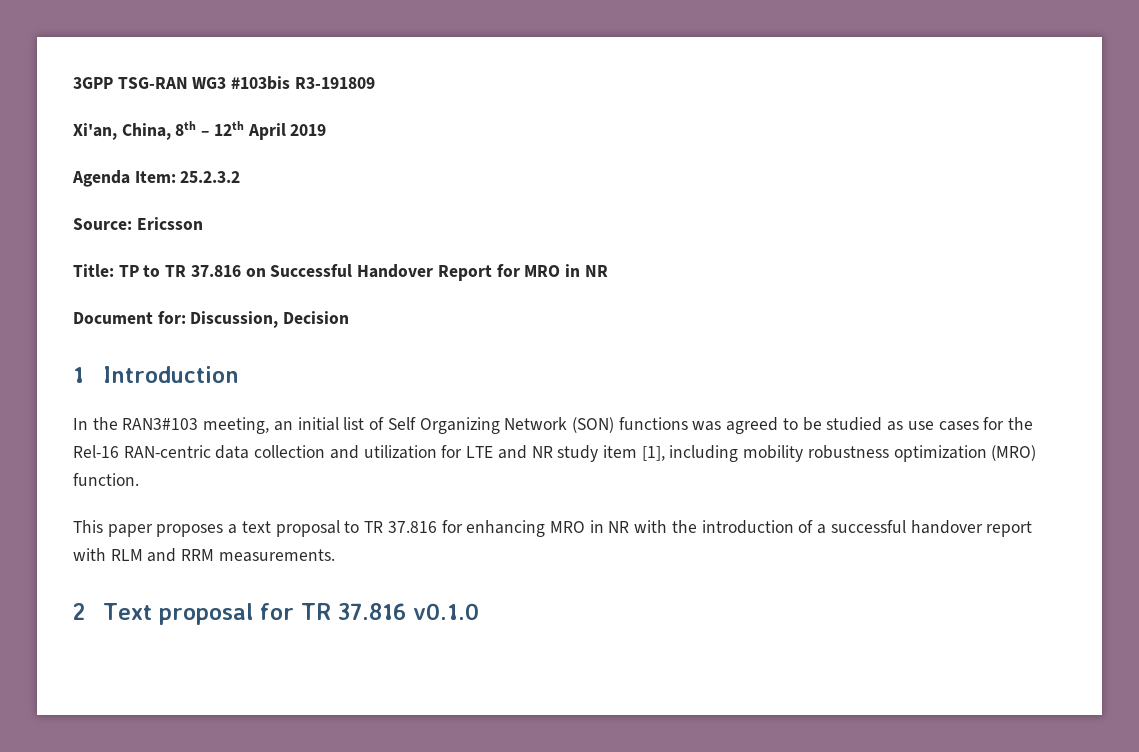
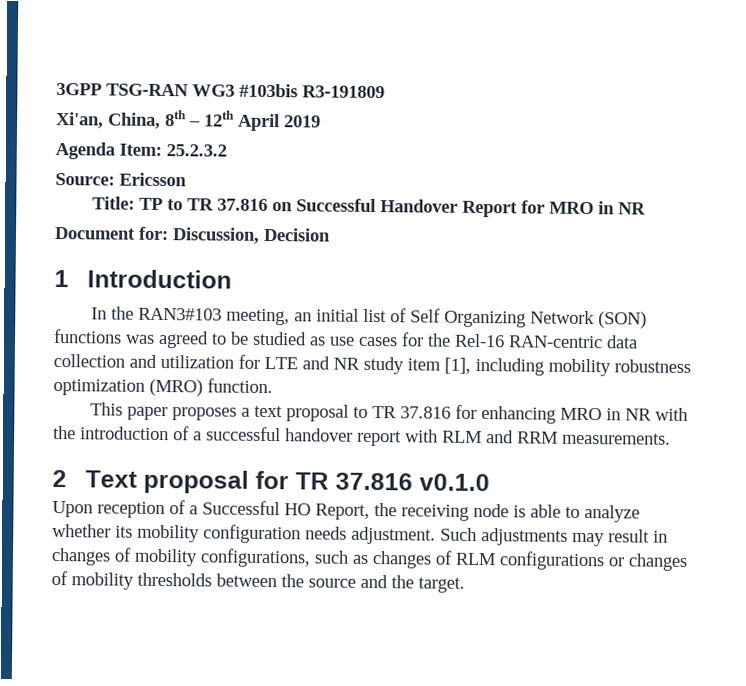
(480, 611) none -> [52,500,640,523] [52,523,668,547] [51,547,688,571] [51,570,465,593] // Upon reception of a Successful HO Report, the receiving node is able to analyze whether its mobility configuration needs adjustment. Such adjustments may result in changes of mobility configurations, such as changes of RLM configurations or changes of mobility thresholds between the source and the target.

